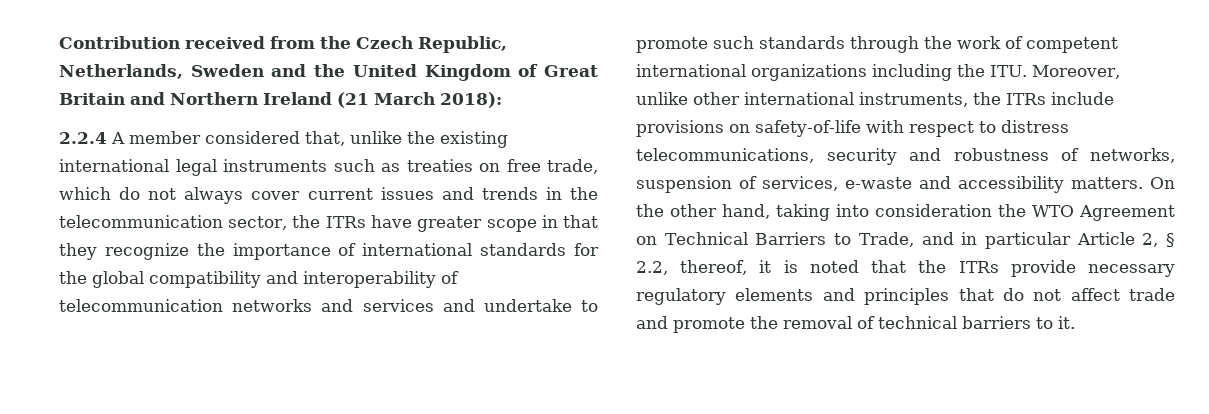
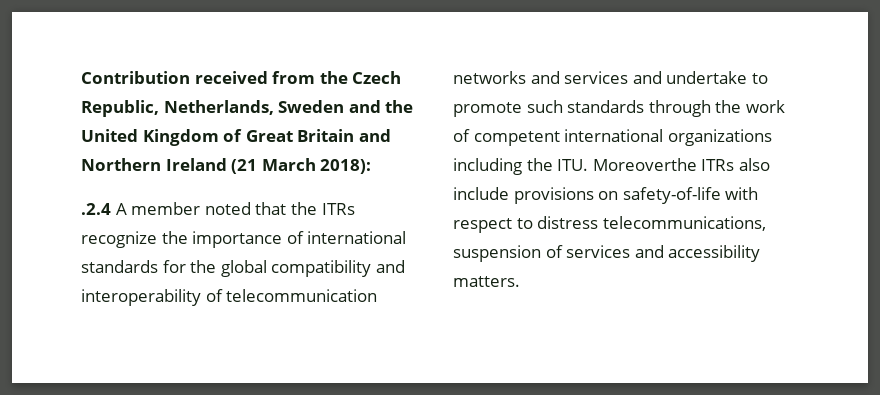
[59,132,107,144] 2.2.4 -> [81,203,111,215] .2.4
[205,131,508,148] [59,159,598,176] [59,187,599,204] [59,215,598,232] [59,243,97,260] considered that, unlike the existing international legal instruments such as treaties on free trade, which do not always cover current issues and trends in the telecommunication sector, the ITRs have greater scope in that they -> [204,202,355,215] noted that the ITRs
[1031,65,1120,79] [636,92,1046,107] Moreover, unlike other international instruments, the ITRs -> [592,158,770,171] Moreoverthe ITRs also
[826,148,1175,165] [636,176,1175,193] [636,204,1175,221] [636,232,1175,249] [636,260,1175,277] [636,288,1175,305] [636,316,1075,333] security and robustness of networks, suspension of services, e-waste and accessibility matters. On the other hand, taking into consideration the WTO Agreement on Technical Barriers to Trade, and in particular Article 2, § 2.2, thereof, it is noted that the ITRs provide necessary regulatory elements and principles that do not affect trade and promote the removal of technical barriers to it. -> [453,245,761,262] [453,276,520,287] suspension of services and accessibility matters.

